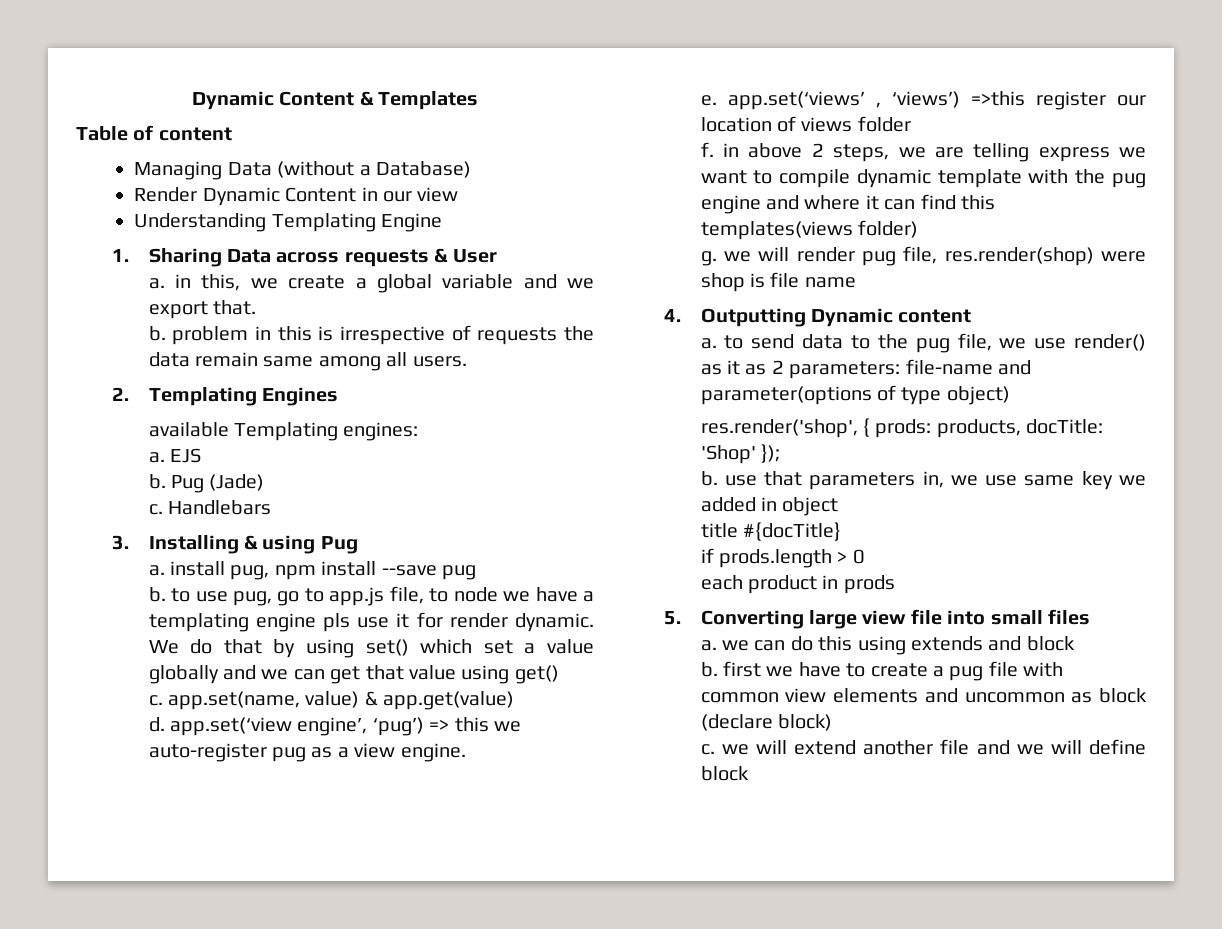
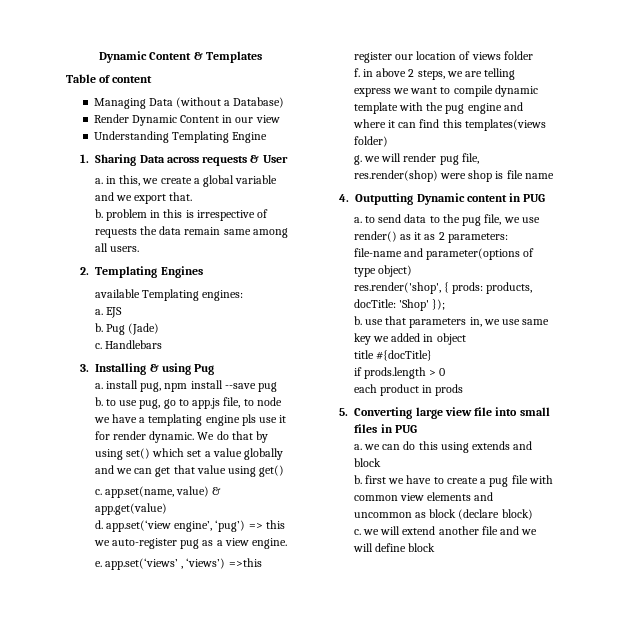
(972, 316) none -> [509,193,546,202] in PUG
(1091, 617) none -> [380,424,417,433] in PUG

